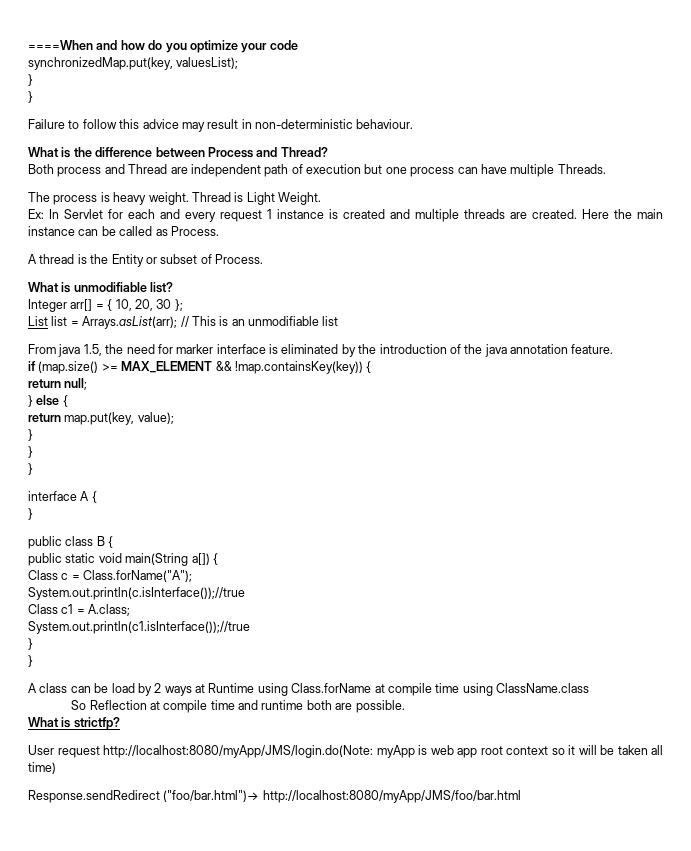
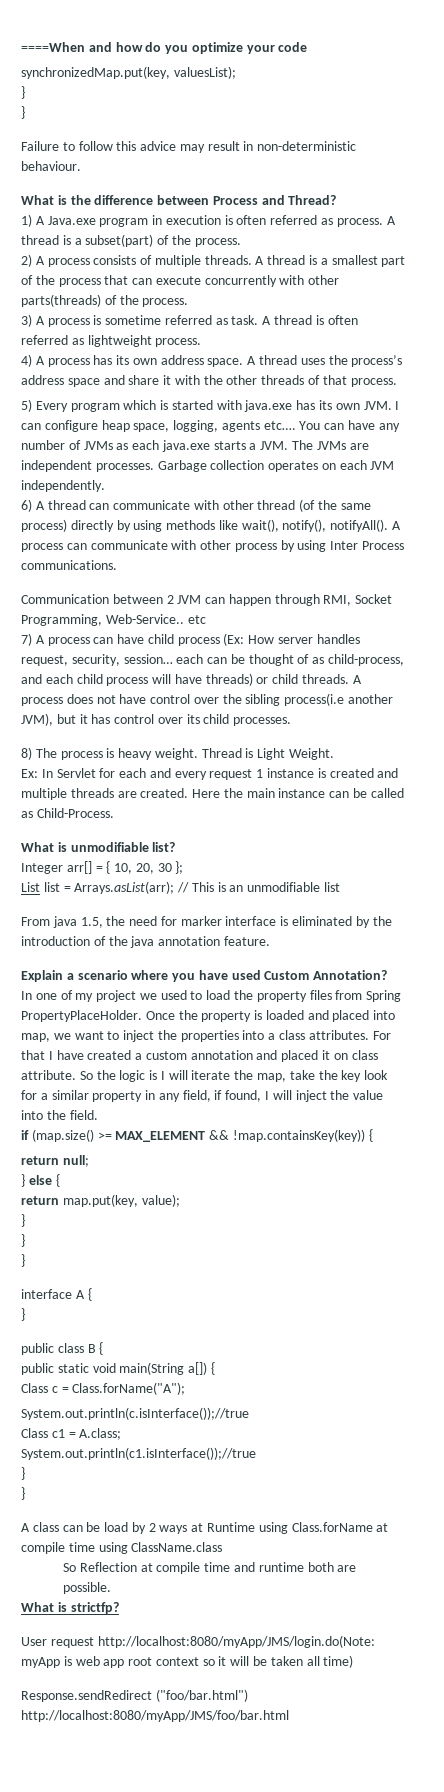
[28,164,606,177] Both process and Thread are independent path of execution but one process can have multiple Threads. // -> [21,214,396,227] [21,234,241,247] [21,254,406,267] [21,275,340,287] [21,294,189,307] [21,314,358,327] [21,335,202,347] [21,354,403,367] [21,375,397,387] [21,399,400,412] [21,420,400,432] [21,440,369,452] [21,460,395,472] [21,480,105,492] [21,499,371,512] [21,519,402,532] [21,540,405,552] [21,560,117,570] [21,594,393,606] [21,614,206,626] [21,633,360,646] [21,654,405,666] [21,673,362,686] [21,693,394,706] [21,713,292,726] [21,747,32,760] 1) A Java.exe program in execution is often referred as process. A thread is a subset(part) of the process. // 2) A process consists of multiple threads. A thread is a smallest part of the process that can execute concurrently with other parts(threads) of the process. // 3) A process is sometime referred as task. A thread is often referred as lightweight process. // 4) A process has its own address space. A thread uses the process’s address space and share it with the other threads of that process. // 5) Every program which is started with java.exe has its own JVM. I can configure heap space, logging, agents etc…. You can have any number of JVMs as each java.exe starts a JVM. The JVMs are independent processes. Garbage collection operates on each JVM independently. // 6) A thread can communicate with other thread (of the same process) directly by using methods like wait(), notify(), notifyAll(). A process can communicate with other process by using Inter Process communications. // Communication between 2 JVM can happen through RMI, Socket Programming, Web-Service.. etc // 7) A process can have child process (Ex: How server handles request, security, session… each can be thought of as child-process, and each child process will have threads) or child threads. A process does not have control over the sibling process(i.e another JVM), but it has control over its child processes. // 8)
[170,226,219,236] [28,254,263,267] Process. // A thread is the Entity or subset of Process. -> [36,808,114,818] Child-Process.
(614, 349) none -> [21,970,388,982] [21,990,402,1002] [21,1010,396,1022] [21,1030,391,1042] [21,1050,378,1062] [21,1070,389,1082] [21,1090,384,1102] [21,1110,98,1120] // Explain a scenario where you have used Custom Annotation? // In one of my project we used to load the property files from Spring PropertyPlaceHolder. Once the property is loaded and placed into map, we want to inject the properties into a class attributes. For that I have created a custom annotation and placed it on class attribute. So the logic is I will iterate the map, take the key look for a similar property in any field, if found, I will inject the value into the field.
[163,790,260,802] ("foo/bar.html")→ -> [155,1689,248,1702] ("foo/bar.html")

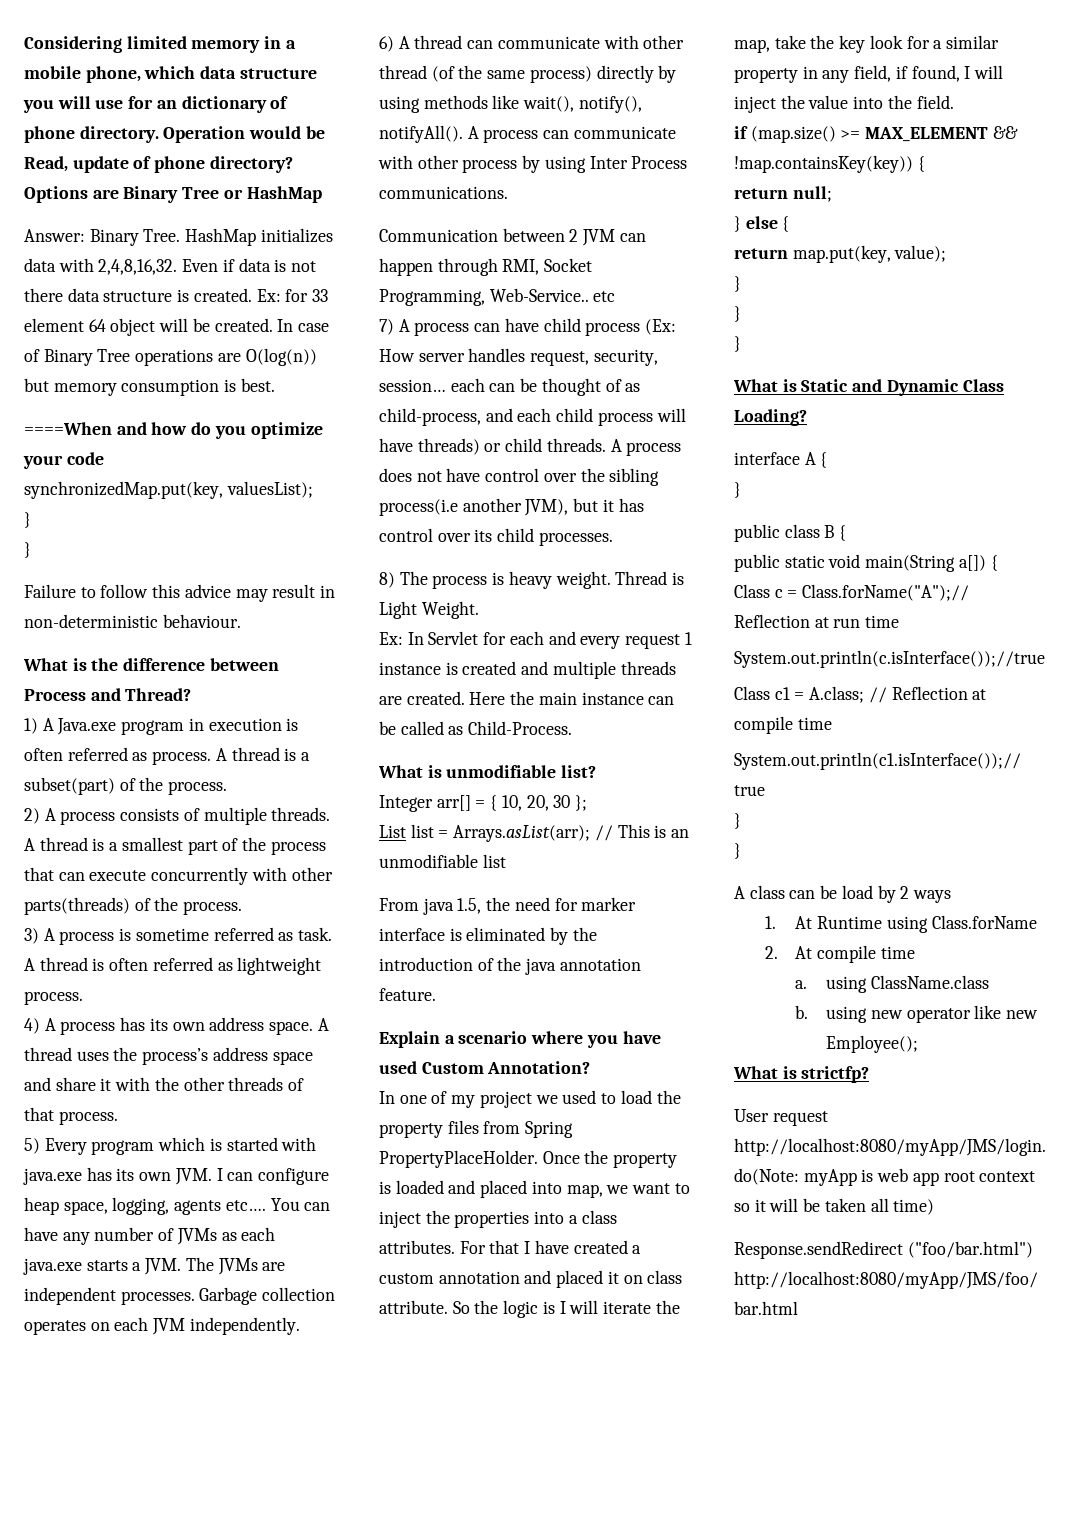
(21, 47) none -> [24,36,296,53] [24,66,317,83] [23,96,289,113] [24,126,325,143] [24,156,293,173] [24,186,322,203] [24,228,333,246] [24,258,317,275] [24,288,329,302] [24,318,330,336] [24,348,317,366] [24,378,275,396] Considering limited memory in a mobile phone, which data structure you will use for an dictionary of phone directory. Operation would be Read, update of phone directory? Options are Binary Tree or HashMap // Answer: Binary Tree. HashMap initializes data with 2,4,8,16,32. Even if data is not there data structure is created. Ex: for 33 element 64 object will be created. In case of Binary Tree operations are O(log(n)) but memory consumption is best. //
(25, 1260) none -> [733,379,1004,396] [734,409,807,426] // What is Static and Dynamic Class Loading?
[72,1382,186,1395] Class.forName("A"); -> [802,584,970,601] [734,614,900,628] Class.forName("A");// Reflection at run time
(122, 1434) none -> [868,686,987,703] [734,716,832,734] // Reflection at compile time
[191,1523,204,1532] at -> [764,916,813,929] // 1. At
[376,1523,389,1532] [21,1542,95,1554] at compile time -> [764,945,915,963] [795,980,808,989] // 2. At compile time // a.
[63,1562,357,1574] [63,1582,112,1594] So Reflection at compile time and runtime both are possible. -> [795,1005,1039,1023] [826,1035,919,1053] b. using new operator like new Employee();

